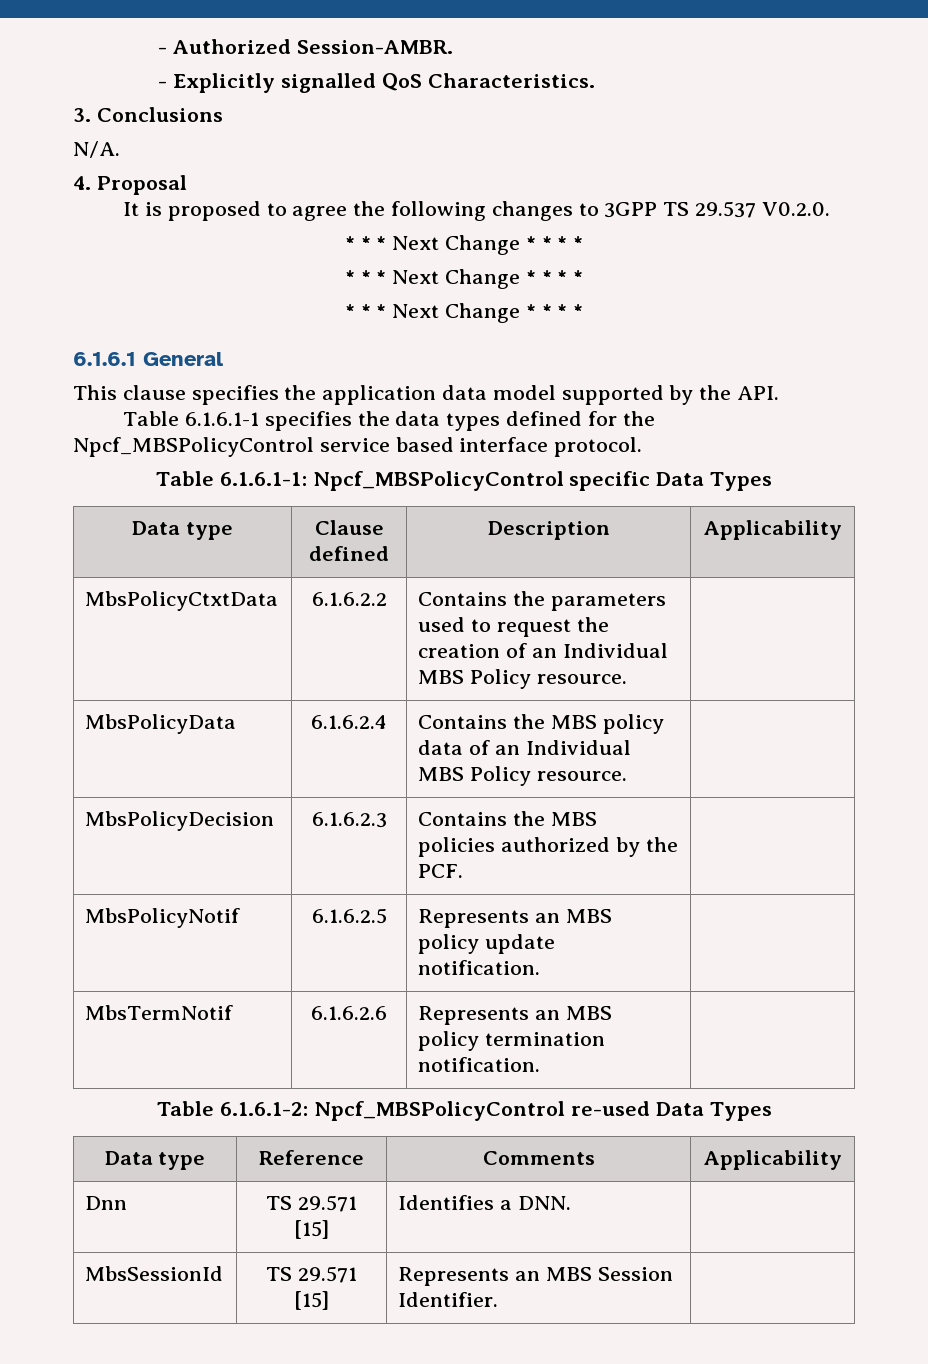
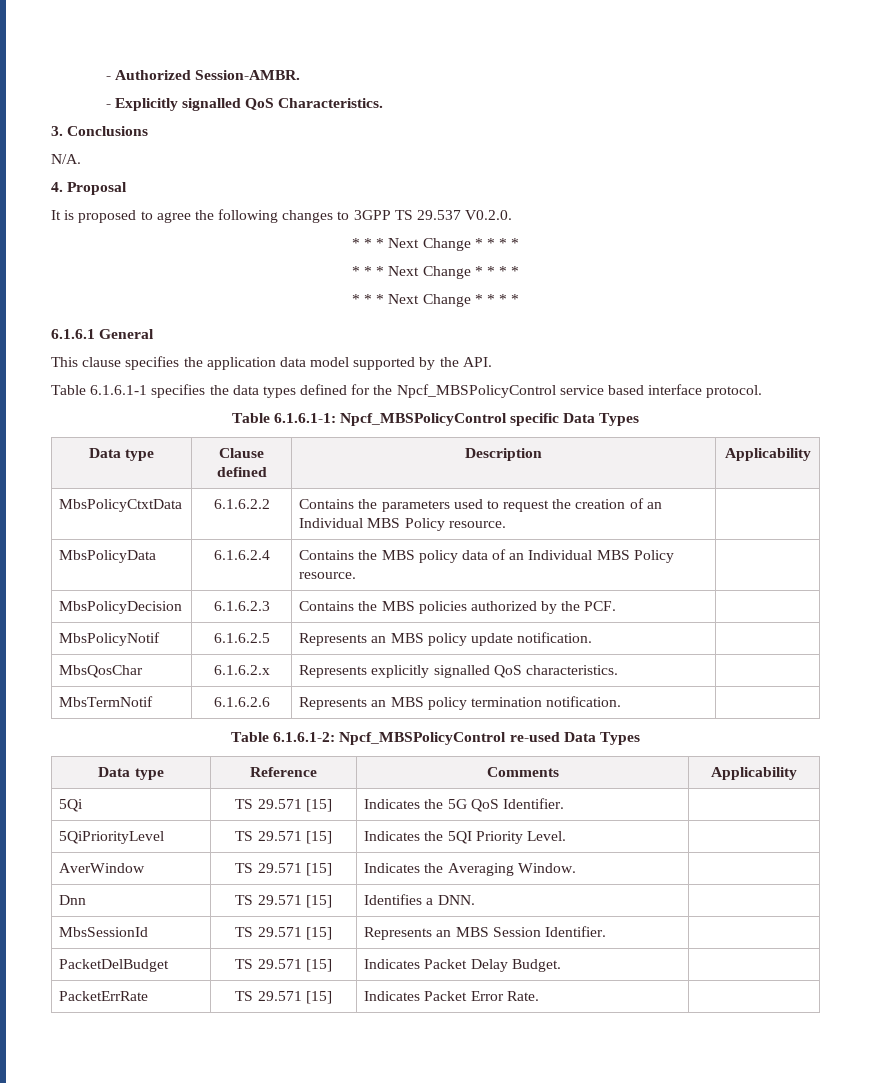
(541, 967) none -> [59,665,144,678] [213,665,270,675] [299,665,618,678] // MbsQosChar | 6.1.6.2.x | Represents explicitly signalled QoS characteristics. |
(842, 1160) none -> [59,799,84,812] [235,799,332,812] [364,798,564,812] [59,831,165,844] [235,831,332,844] [364,831,566,844] [59,863,146,873] [235,863,332,876] [364,863,576,876] // 5Qi | TS 29.571 [15] | Indicates the 5G QoS Identifier. | // 5QiPriorityLevel | TS 29.571 [15] | Indicates the 5QI Priority Level. | // AverWindow | TS 29.571 [15] | Indicates the Averaging Window. |
(499, 1299) none -> [59,959,170,972] [235,959,332,972] [364,959,561,972] [59,991,149,1001] [235,991,332,1004] [364,991,539,1001] // PacketDelBudget | TS 29.571 [15] | Indicates Packet Delay Budget. | // PacketErrRate | TS 29.571 [15] | Indicates Packet Error Rate. |

